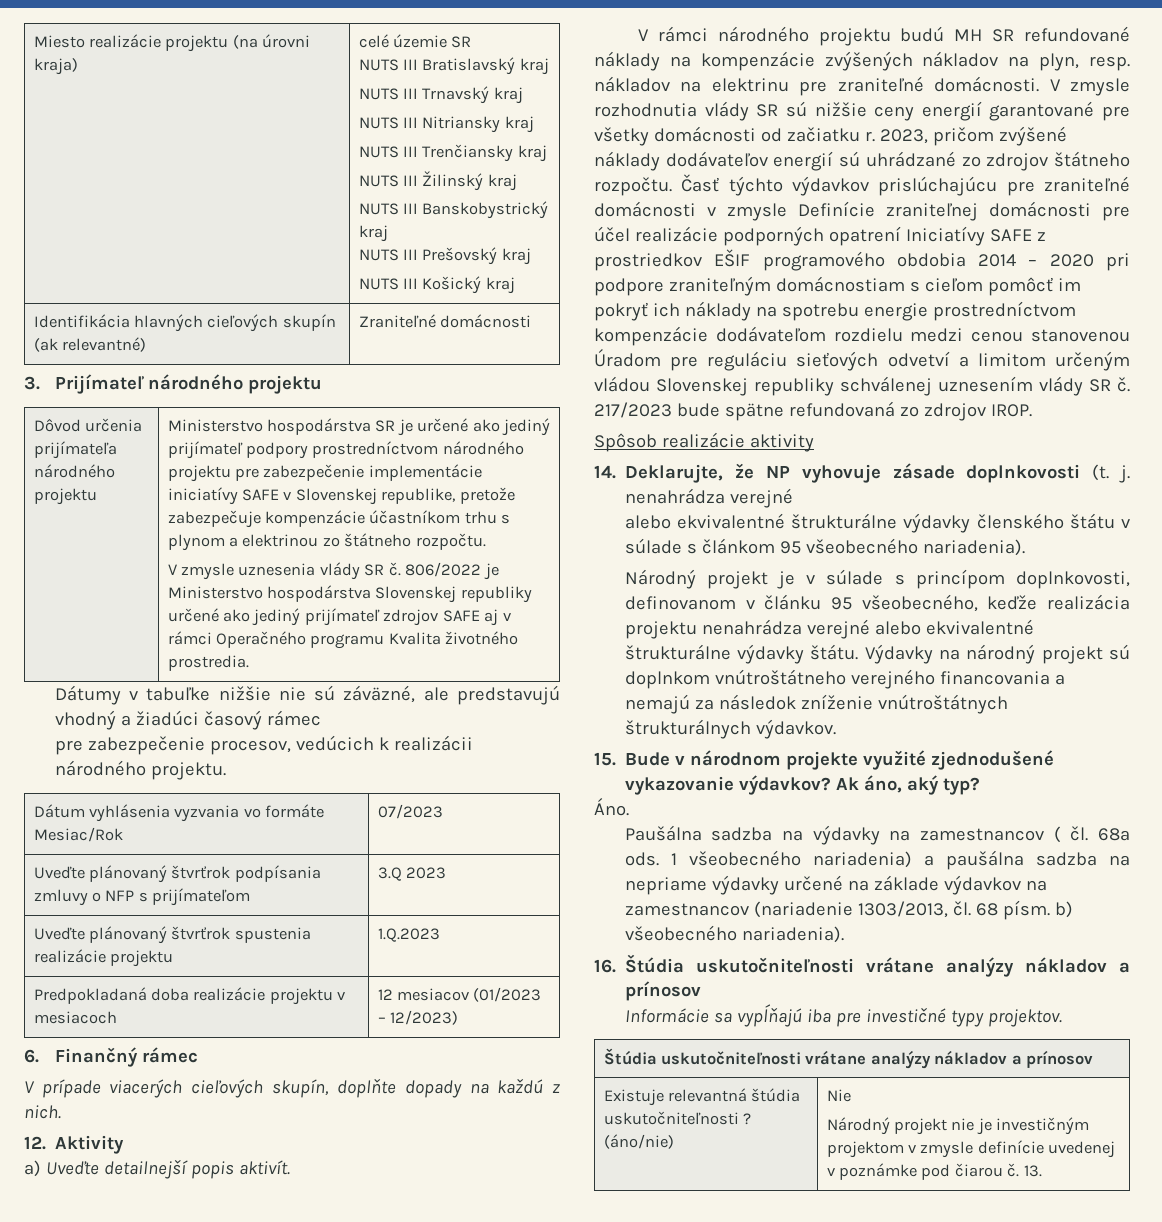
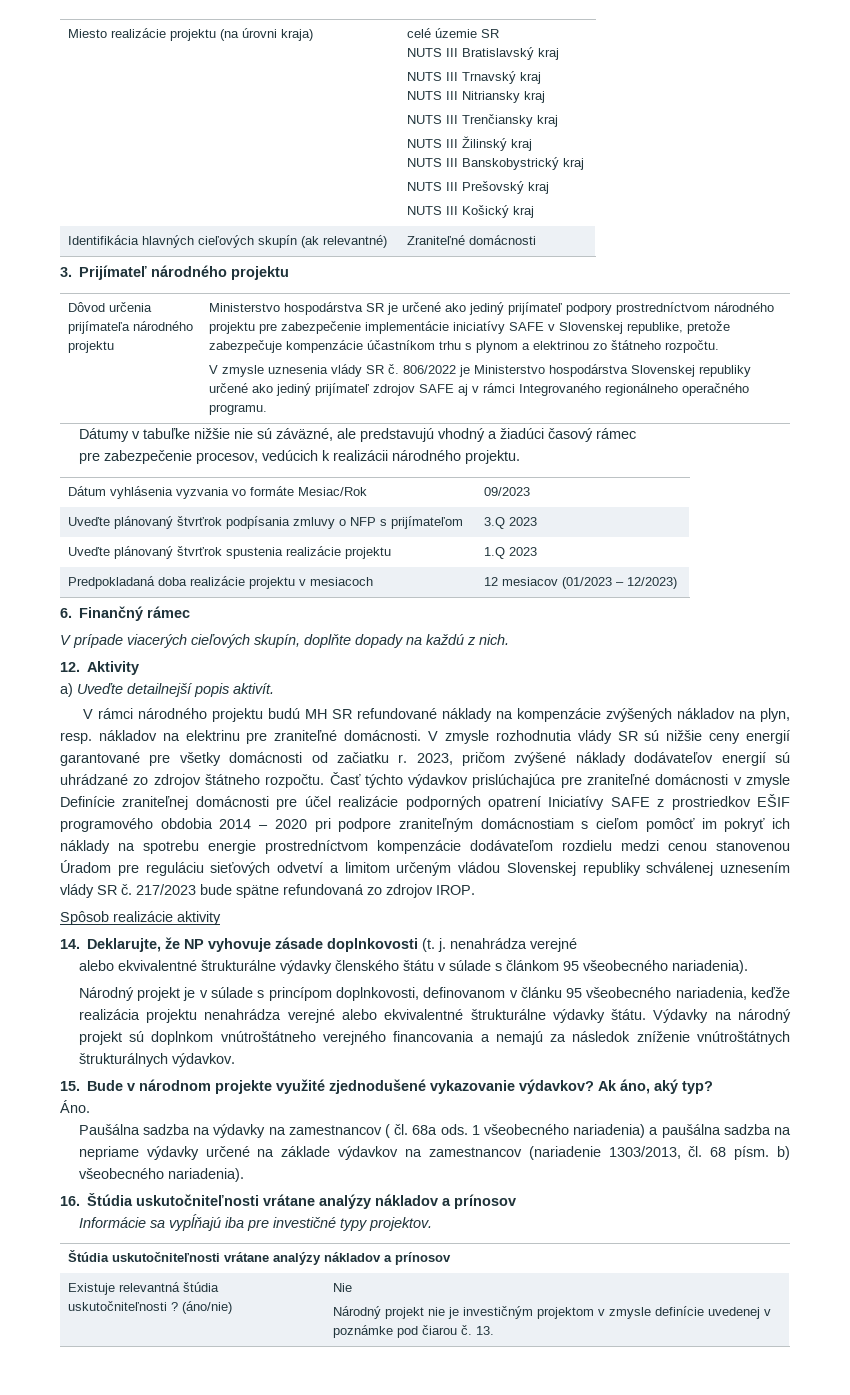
[216,631,519,649] [167,655,249,671] Operačného programu Kvalita životného prostredia. -> [519,383,750,396] [209,404,268,415] Integrovaného regionálneho operačného programu.
[377,804,443,819] 07/2023 -> [484,487,531,496] 09/2023
[377,928,440,942] 1.Q.2023 -> [484,547,538,559] 1.Q 2023
[878,176,998,196] prislúchajúcu -> [472,774,557,788] prislúchajúca
[861,594,978,612] všeobecného, -> [586,987,747,1000] všeobecného nariadenia,

